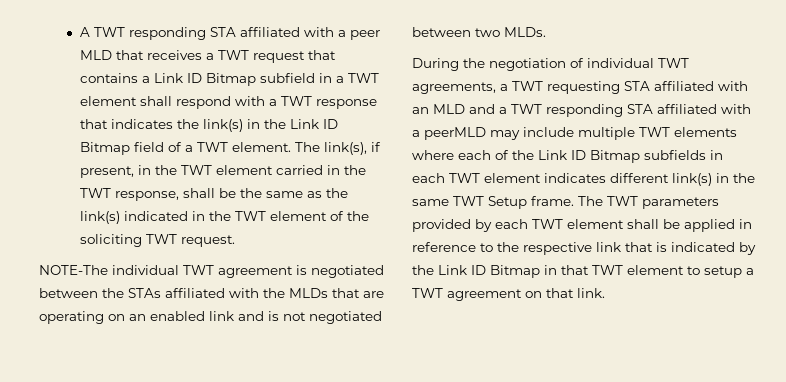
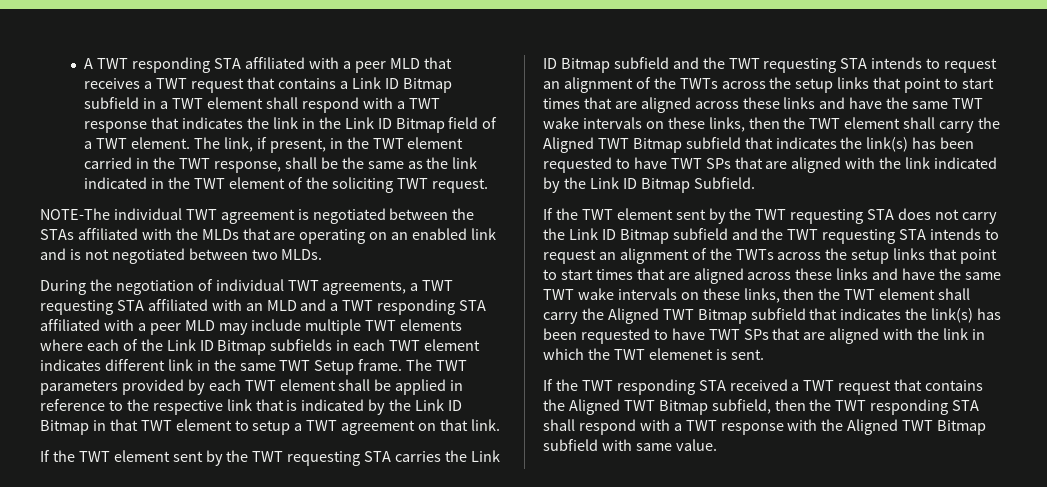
[202,119,243,132] link(s) -> [272,117,298,129] link
[323,142,367,155] link(s), -> [223,137,253,152] link,
[79,211,120,224] link(s) -> [452,157,478,169] link
[424,127,486,140] peerMLD -> [149,320,215,335] peer MLD
[672,173,712,186] link(s) -> [167,359,193,371] link
(605, 293) none -> [40,450,500,466] [543,57,998,73] [543,77,994,93] [543,97,984,113] [543,117,1001,133] [543,137,975,153] [543,157,998,173] [543,177,755,193] [543,208,997,224] [543,228,1000,244] [543,248,998,264] [543,268,1001,284] [543,288,971,303] [543,308,1002,324] [543,328,985,344] [543,348,764,360] [543,379,984,395] [543,399,980,415] [543,419,987,435] [543,439,717,451] // If the TWT element sent by the TWT requesting STA carries the Link ID Bitmap subfield and the TWT requesting STA intends to request an alignment of the TWTs across the setup links that point to start times that are aligned across these links and have the same TWT wake intervals on these links, then the TWT element shall carry the Aligned TWT Bitmap subfield that indicates the link(s) has been requested to have TWT SPs that are aligned with the link indicated by the Link ID Bitmap Subfield. // If the TWT element sent by the TWT requesting STA does not carry the Link ID Bitmap subfield and the TWT requesting STA intends to request an alignment of the TWTs across the setup links that point to start times that are aligned across these links and have the same TWT wake intervals on these links, then the TWT element shall carry the Aligned TWT Bitmap subfield that indicates the link(s) has been requested to have TWT SPs that are aligned with the link in which the TWT elemenet is sent. // If the TWT responding STA received a TWT request that contains the Aligned TWT Bitmap subfield, then the TWT responding STA shall respond with a TWT response with the Aligned TWT Bitmap subfield with same value.

